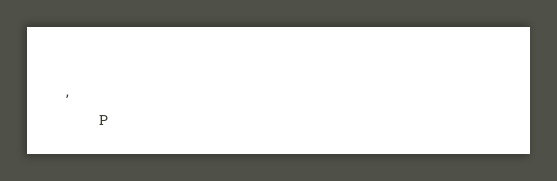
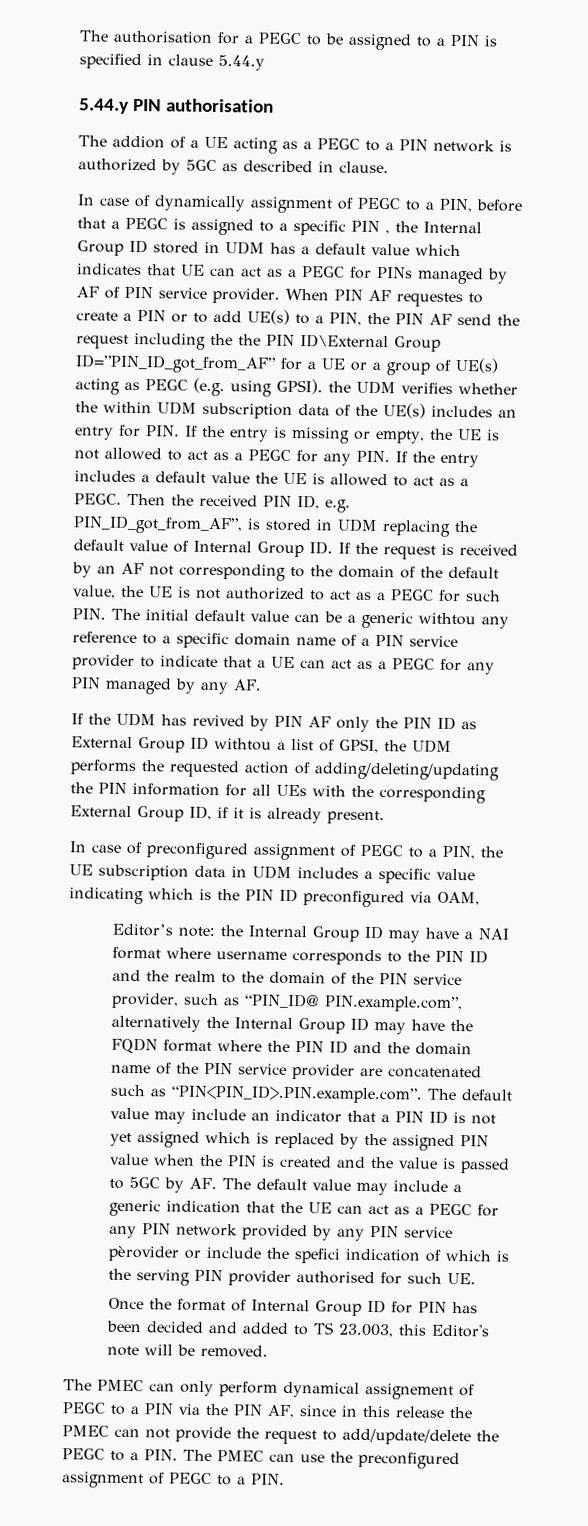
[66,94,69,99] [98,115,108,125] , // P -> [79,30,498,51] [79,53,265,71] [79,98,275,114] [78,135,512,154] [78,158,389,175] [77,194,522,214] [77,217,482,236] [77,239,461,257] [77,263,508,285] [76,286,483,308] [76,309,520,326] [76,332,441,352] [75,354,499,376] [75,377,518,397] [75,401,517,419] [74,424,500,444] [74,447,479,468] [74,470,469,487] [74,493,351,513] [73,515,478,537] [73,539,518,560] [72,562,499,581] [73,585,501,603] [72,608,509,629] [72,631,458,649] [72,654,495,675] [71,677,262,695] [71,712,477,732] [71,736,452,754] [70,759,499,781] [70,782,486,804] [70,805,385,825] [69,841,503,861] [69,864,475,884] [69,887,480,908] [111,923,509,943] [111,946,488,966] [111,969,462,986] [110,992,463,1013] [110,1015,473,1035] [110,1037,472,1056] [110,1062,482,1080] [109,1084,512,1104] [109,1107,496,1125] [109,1131,489,1152] [109,1153,510,1174] [108,1176,462,1196] [108,1199,499,1217] [108,1223,453,1241] [107,1245,509,1264] [107,1268,476,1286] [107,1297,478,1316] [105,1320,490,1338] [106,1344,268,1358] [63,1379,475,1401] [62,1402,473,1419] [62,1425,499,1446] [62,1448,460,1470] [62,1471,285,1489] The authorisation for a PEGC to be assigned to a PIN is specified in clause 5.44.y // 5.44.y PIN authorisation // The addion of a UE acting as a PEGC to a PIN network is authorized by 5GC as described in clause. // In case of dynamically assignment of PEGC to a PIN, before that a PEGC is assigned to a specific PIN , the Internal Group ID stored in UDM has a default value which indicates that UE can act as a PEGC for PINs managed by AF of PIN service provider. When PIN AF requestes to create a PIN or to add UE(s) to a PIN, the PIN AF send the request including the the PIN ID\External Group ID=”PIN_ID_got_from_AF” for a UE or a group of UE(s) acting as PEGC (e.g. using GPSI). the UDM verifies whether the within UDM subscription data of the UE(s) includes an entry for PIN. If the entry is missing or empty, the UE is not allowed to act as a PEGC for any PIN. If the entry includes a default value the UE is allowed to act as a PEGC. Then the received PIN ID, e.g. PIN_ID_got_from_AF”, is stored in UDM replacing the default value of Internal Group ID. If the request is received by an AF not corresponding to the domain of the default value, the UE is not authorized to act as a PEGC for such PIN. The initial default value can be a generic withtou any reference to a specific domain name of a PIN service provider to indicate that a UE can act as a PEGC for any PIN managed by any AF. // If the UDM has revived by PIN AF only the PIN ID as External Group ID withtou a list of GPSI, the UDM performs the requested action of adding/deleting/updating the PIN information for all UEs with the corresponding External Group ID, if it is already present. // In case of preconfigured assignment of PEGC to a PIN, the UE subscription data in UDM includes a specific value indicating which is the PIN ID preconfigured via OAM, // Editor’s note: the Internal Group ID may have a NAI format where username corresponds to the PIN ID and the realm to the domain of the PIN service provider, such as “PIN_ID@ PIN.example.com”, alternatively the Internal Group ID may have the FQDN format where the PIN ID and the domain name of the PIN service provider are concatenated such as “PIN<PIN_ID>.PIN.example.com”. The default value may include an indicator that a PIN ID is not yet assigned which is replaced by the assigned PIN value when the PIN is created and the value is passed to 5GC by AF. The default value may include a generic indication that the UE can act as a PEGC for any PIN network provided by any PIN service pèrovider or include the spefici indication of which is the serving PIN provider authorised for such UE. // Once the format of Internal Group ID for PIN has been decided and added to TS 23.003, this Editor's note will be removed. // The PMEC can only perform dynamical assignement of PEGC to a PIN via the PIN AF, since in this release the PMEC can not provide the request to add/update/delete the PEGC to a PIN. The PMEC can use the preconfigured assignment of PEGC to a PIN.

